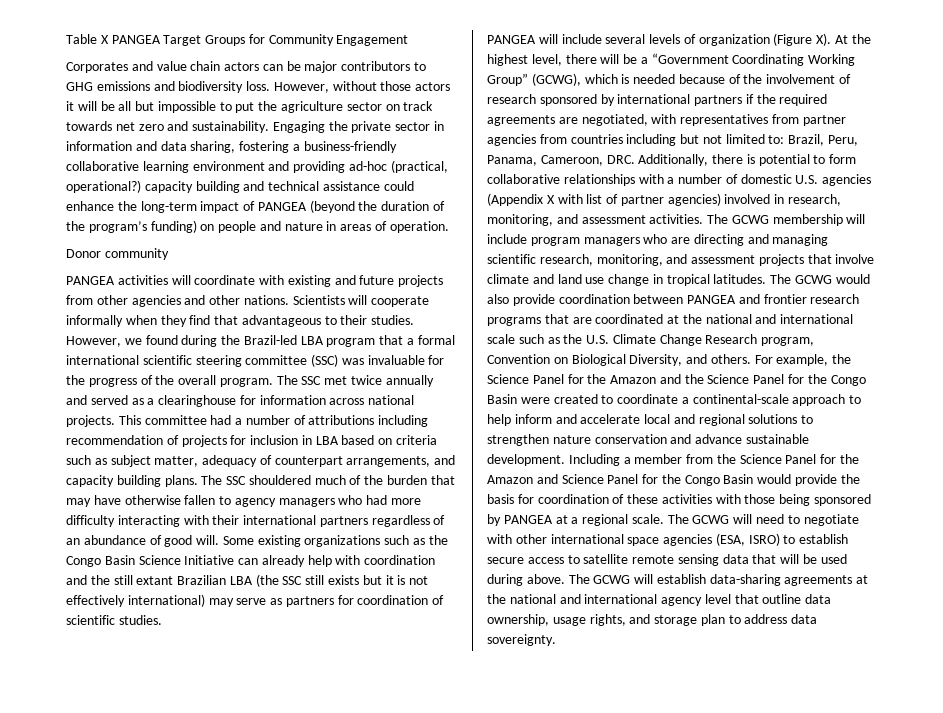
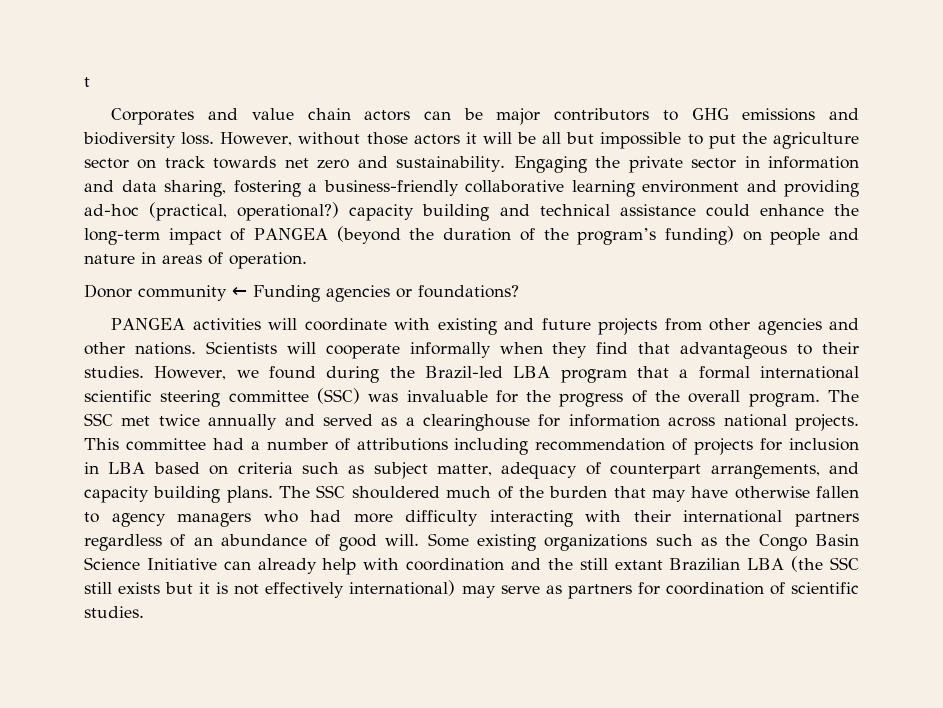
[66,34,409,46] Table X PANGEA Target Groups for Community Engagement -> [84,77,90,87] t
(169, 254) none -> [232,285,519,302] ← Funding agencies or foundations?
[487,33,871,46] [487,53,856,66] [487,73,852,86] [487,94,828,106] [487,114,846,126] [487,134,859,146] [487,154,857,166] [487,174,872,186] [487,193,842,206] [487,214,866,226] [487,234,829,246] [487,254,875,266] [487,274,870,286] [487,294,860,306] [487,314,854,326] [487,334,815,346] [487,354,852,366] [487,374,866,386] [487,394,862,406] [487,414,814,426] [487,434,809,446] [487,454,860,466] [487,474,860,486] [487,494,872,506] [487,514,859,526] [487,533,849,546] [487,554,847,566] [487,574,869,586] [487,594,832,606] [487,614,818,626] [487,634,556,646] // PANGEA will include several levels of organization (Figure X). At the highest level, there will be a “Government Coordinating Working Group” (GCWG), which is needed because of the involvement of research sponsored by international partners if the required agreements are negotiated, with representatives from partner agencies from countries including but not limited to: Brazil, Peru, Panama, Cameroon, DRC. Additionally, there is potential to form collaborative relationships with a number of domestic U.S. agencies (Appendix X with list of partner agencies) involved in research, monitoring, and assessment activities. The GCWG membership will include program managers who are directing and managing scientific research, monitoring, and assessment projects that involve climate and land use change in tropical latitudes. The GCWG would also provide coordination between PANGEA and frontier research programs that are coordinated at the national and international scale such as the U.S. Climate Change Research program, Convention on Biological Diversity, and others. For example, the Science Panel for the Amazon and the Science Panel for the Congo Basin were created to coordinate a continental-scale approach to help inform and accelerate local and regional solutions to strengthen nature conservation and advance sustainable development. Including a member from the Science Panel for the Amazon and Science Panel for the Congo Basin would provide the basis for coordination of these activities with those being sponsored by PANGEA at a regional scale. The GCWG will need to negotiate with other international space agencies (ESA, ISRO) to establish secure access to satellite remote sensing data that will be used during above. The GCWG will establish data-sharing agreements at the national and international agency level that outline data ownership, usage rights, and storage plan to address data sovereignty. -> (144, 612) none

